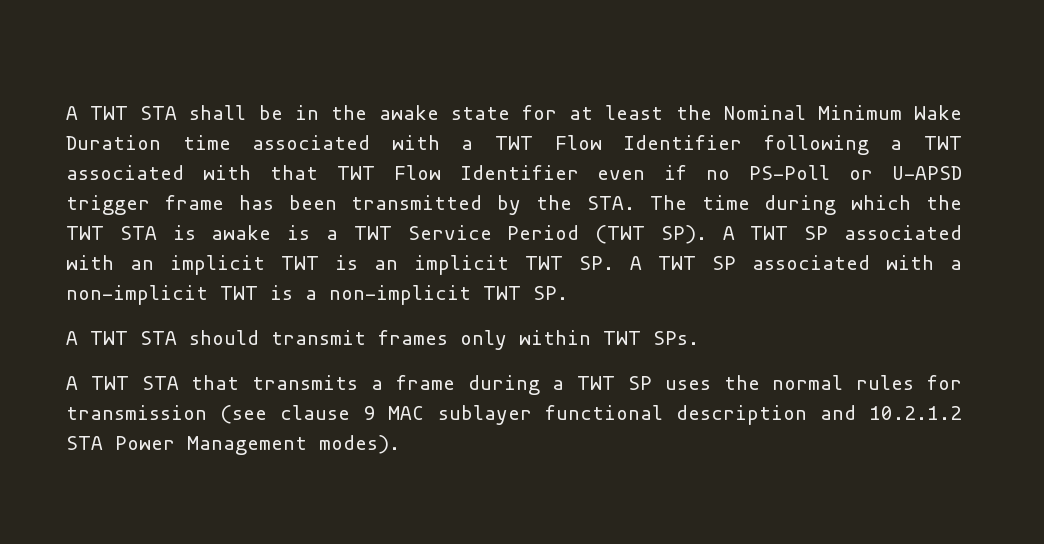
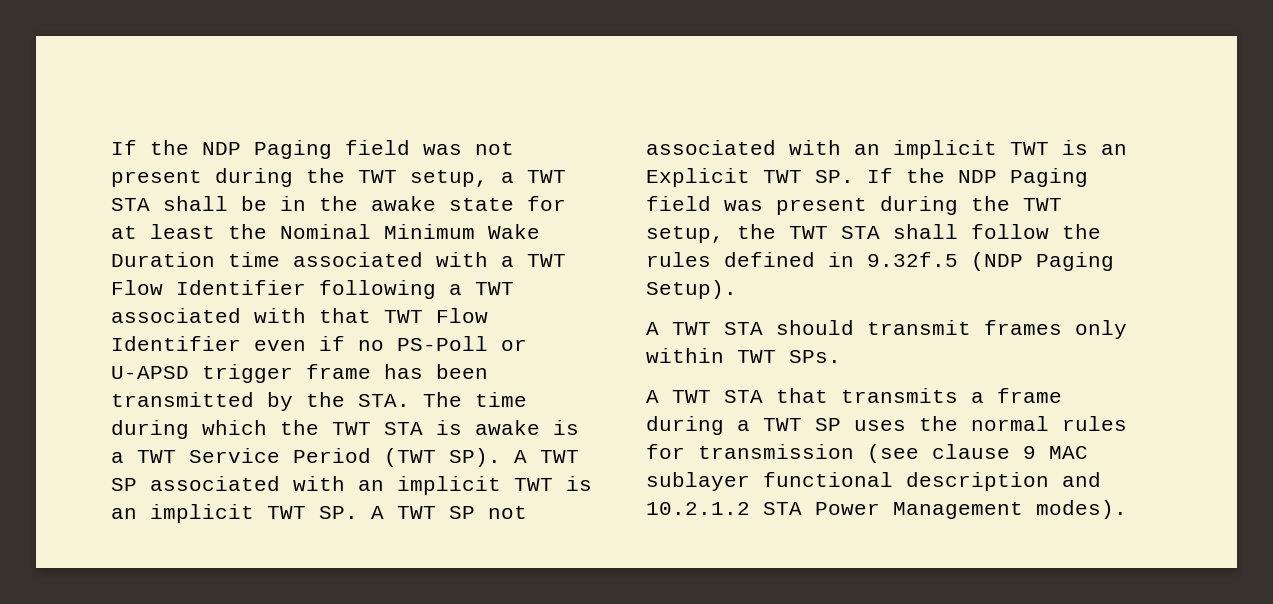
[66,106,78,120] A -> [111,140,514,159] [111,168,514,187] If the NDP Paging field was not present during the TWT setup, a
[752,255,962,270] [66,285,568,305] associated with a non-implicit TWT is a non-implicit TWT SP. -> [488,506,527,519] [646,140,1127,159] [646,168,1088,187] [646,196,1062,215] [646,224,1101,243] [646,252,1114,271] [646,280,737,299] not associated with an implicit TWT is an Explicit TWT SP. If the NDP Paging field was present during the TWT setup, the TWT STA shall follow the rules defined in 9.32f.5 (NDP Paging Setup).

